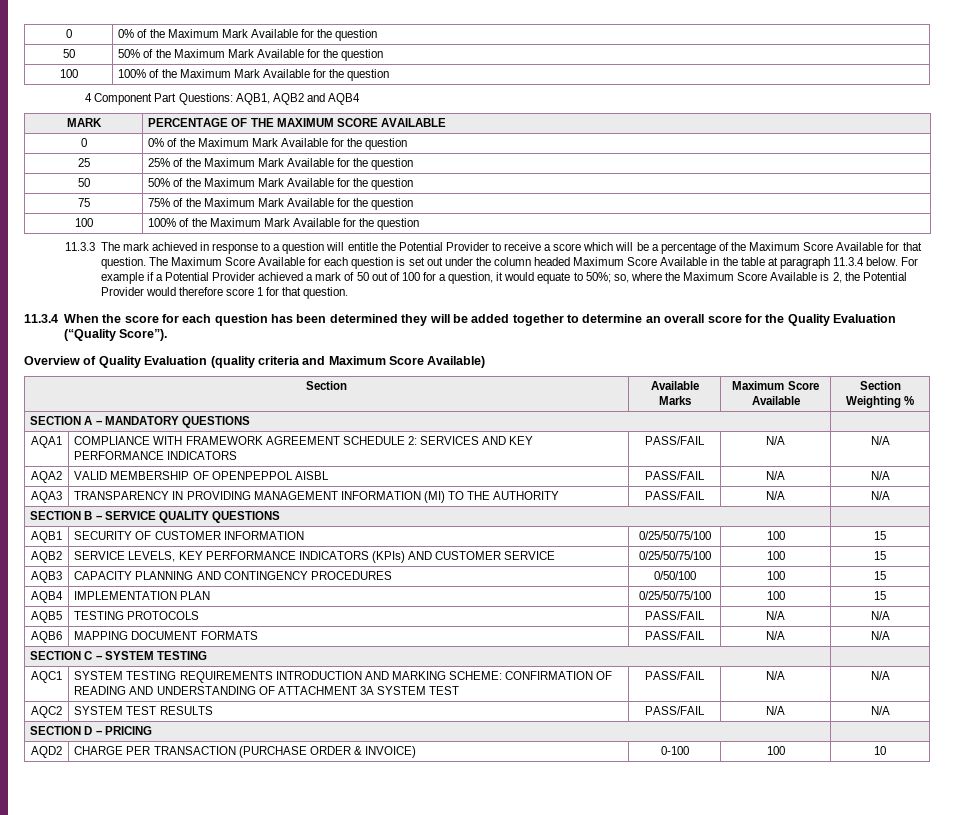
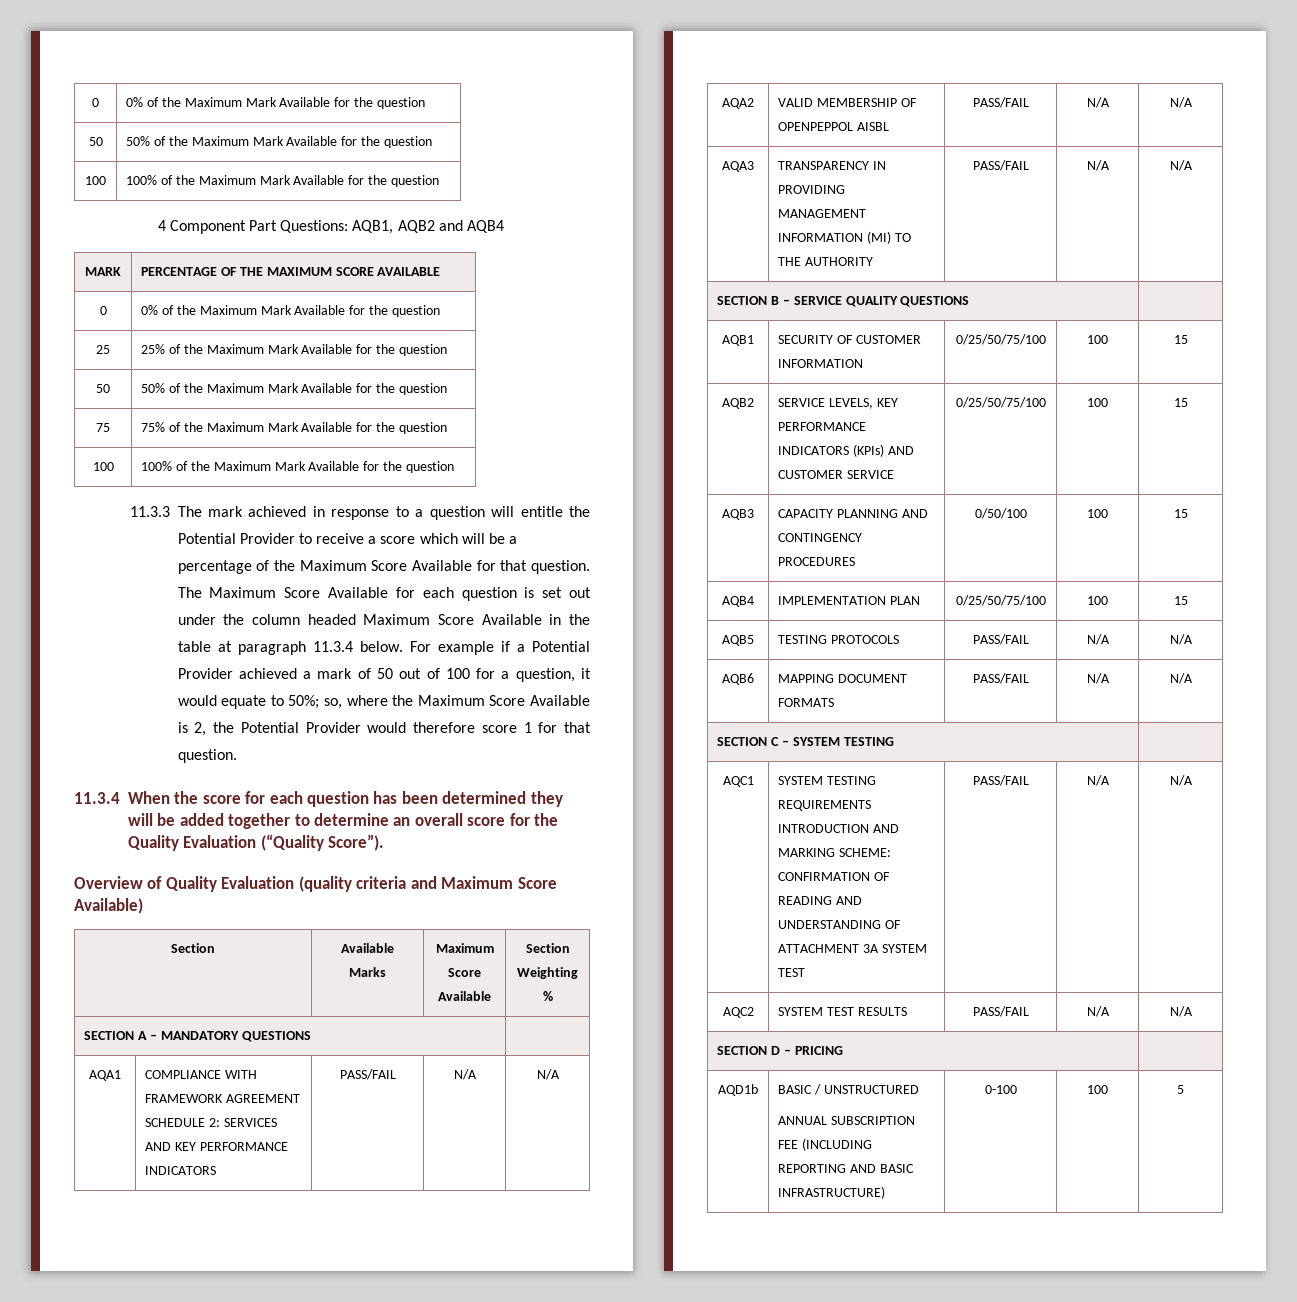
[31,746,62,758] [74,746,416,758] AQD2 | CHARGE PER TRANSACTION (PURCHASE ORDER & INVOICE) -> [718,1084,758,1096] [778,1084,920,1095] [778,1116,916,1125] [778,1138,873,1151] [778,1164,915,1173] [778,1186,886,1199] AQD1b | BASIC / UNSTRUCTURED // ANNUAL SUBSCRIPTION FEE (INCLUDING REPORTING AND BASIC INFRASTRUCTURE)
[874,746,886,755] 10 -> [1177,1085,1184,1094] 5

